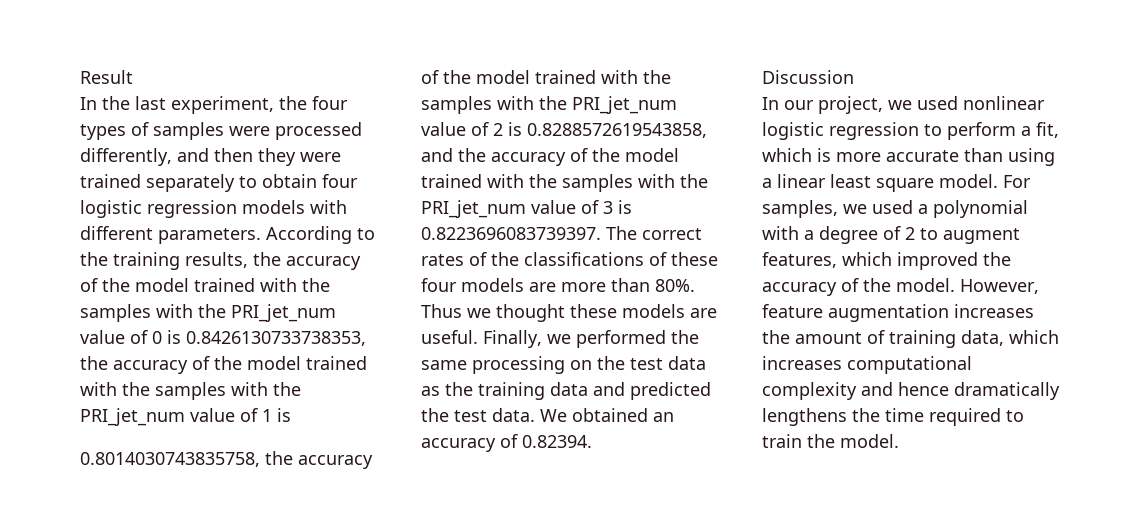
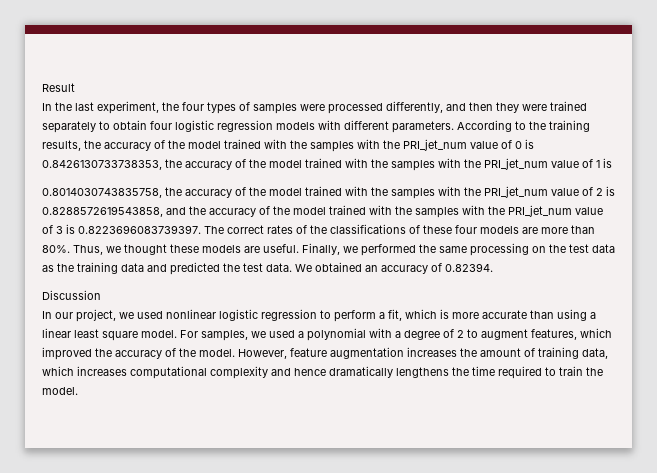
[421,304,462,318] Thus -> [73,245,103,255] Thus,

